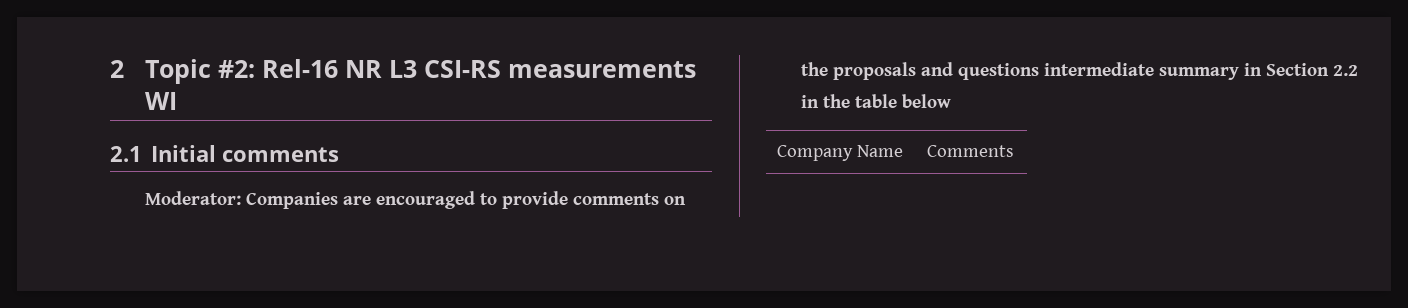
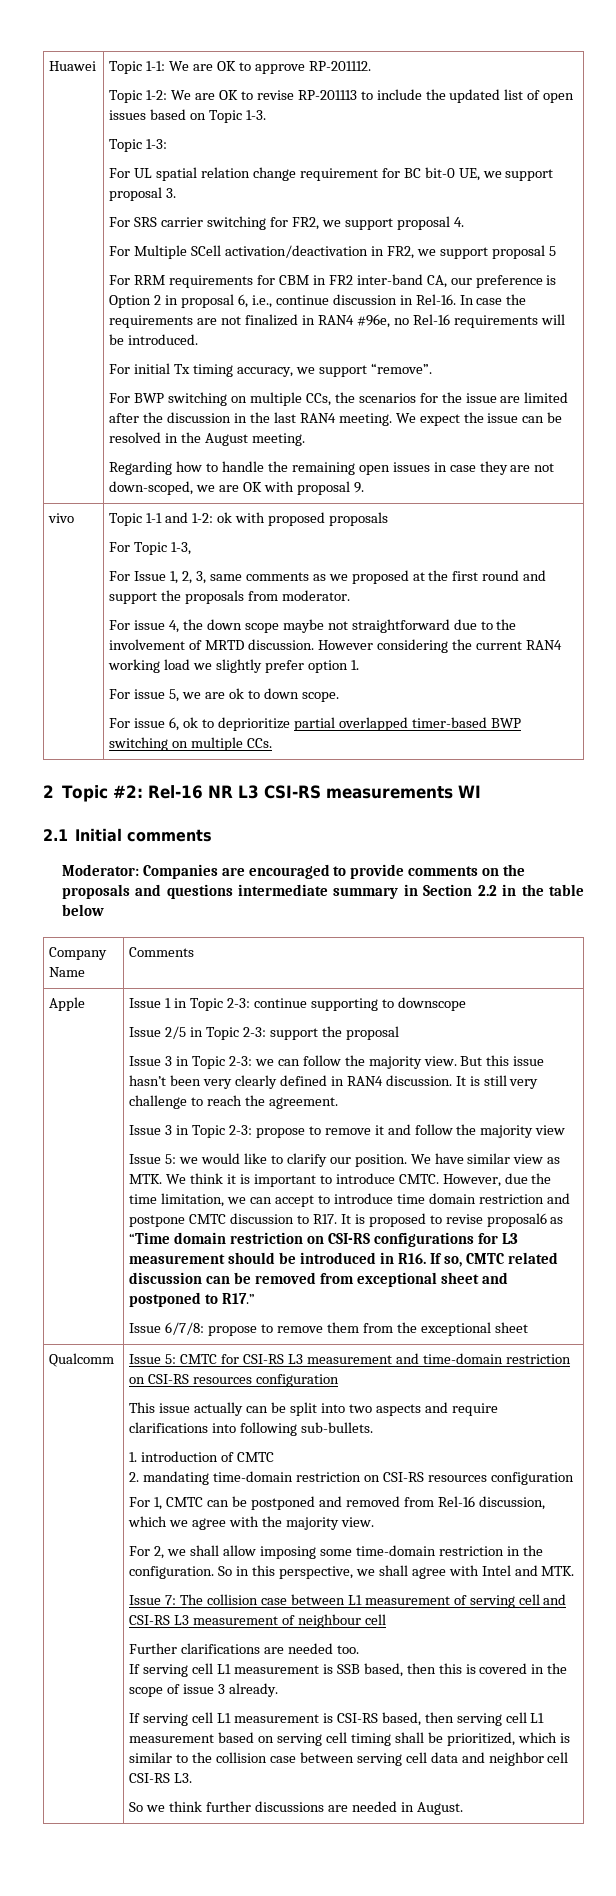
(110, 69) none -> [49,61,97,71] [109,61,371,74] [109,89,575,103] [109,109,267,123] [109,139,168,152] [109,167,554,181] [109,187,177,201] [109,216,464,230] [109,245,556,259] [109,274,557,288] [109,294,527,308] [109,314,565,328] [109,334,199,345] [109,363,432,377] [109,392,569,406] [109,412,563,426] [109,432,306,446] [109,461,555,475] [109,481,364,495] [48,513,75,523] [109,512,388,526] [109,542,192,555] [109,570,547,584] [109,590,351,604] [109,619,517,633] [109,639,562,653] [108,659,359,673] [109,688,339,702] [109,717,521,731] [109,737,273,751] Huawei | Topic 1-1: We are OK to approve RP-201112. // Topic 1-2: We are OK to revise RP-201113 to include the updated list of open issues based on Topic 1-3. // Topic 1-3: // For UL spatial relation change requirement for BC bit-0 UE, we support proposal 3. // For SRS carrier switching for FR2, we support proposal 4. // For Multiple SCell activation/deactivation in FR2, we support proposal 5 // For RRM requirements for CBM in FR2 inter-band CA, our preference is Option 2 in proposal 6, i.e., continue discussion in Rel-16. In case the requirements are not finalized in RAN4 #96e, no Rel-16 requirements will be introduced. // For initial Tx timing accuracy, we support “remove”. // For BWP switching on multiple CCs, the scenarios for the issue are limited after the discussion in the last RAN4 meeting. We expect the issue can be resolved in the August meeting. // Regarding how to handle the remaining open issues in case they are not down-scoped, we are OK with proposal 9. // vivo | Topic 1-1 and 1-2: ok with proposed proposals // For Topic 1-3, // For Issue 1, 2, 3, same comments as we proposed at the first round and support the proposals from moderator. // For issue 4, the down scope maybe not straightforward due to the involvement of MRTD discussion. However considering the current RAN4 working load we slightly prefer option 1. // For issue 5, we are ok to down scope. // For issue 6, ok to deprioritize partial overlapped timer-based BWP switching on multiple CCs. //
(1014, 151) none -> [49,997,86,1011] [129,997,466,1011] [129,1026,399,1040] [129,1055,545,1069] [129,1075,539,1089] [129,1095,339,1109] [129,1124,566,1138] [129,1153,561,1167] [129,1173,552,1187] [129,1193,570,1207] [129,1213,564,1227] [129,1232,518,1247] [129,1252,558,1267] [129,1272,508,1287] [129,1292,256,1307] [129,1322,528,1336] [49,1353,115,1367] [129,1353,571,1364] [129,1374,340,1387] [129,1402,498,1416] [129,1422,374,1436] [129,1451,275,1462] [129,1471,574,1485] [129,1496,545,1510] [128,1516,374,1530] [129,1545,543,1559] [129,1565,575,1579] [129,1594,567,1608] [129,1614,386,1628] [129,1643,360,1654] [129,1663,568,1677] [129,1683,279,1697] [129,1712,545,1726] [129,1732,570,1746] [129,1752,569,1766] [129,1773,193,1783] [129,1801,463,1815] // Apple | Issue 1 in Topic 2-3: continue supporting to downscope // Issue 2/5 in Topic 2-3: support the proposal // Issue 3 in Topic 2-3: we can follow the majority view. But this issue hasn’t been very clearly defined in RAN4 discussion. It is still very challenge to reach the agreement. // Issue 3 in Topic 2-3: propose to remove it and follow the majority view // Issue 5: we would like to clarify our position. We have similar view as MTK. We think it is important to introduce CMTC. However, due the time limitation, we can accept to introduce time domain restriction and postpone CMTC discussion to R17. It is proposed to revise proposal6 as “Time domain restriction on CSI-RS configurations for L3 measurement should be introduced in R16. If so, CMTC related discussion can be removed from exceptional sheet and postponed to R17.” // Issue 6/7/8: propose to remove them from the exceptional sheet // Qualcomm | Issue 5: CMTC for CSI-RS L3 measurement and time-domain restriction on CSI-RS resources configuration // This issue actually can be split into two aspects and require clarifications into following sub-bullets. // 1. introduction of CMTC // 2. mandating time-domain restriction on CSI-RS resources configuration // For 1, CMTC can be postponed and removed from Rel-16 discussion, which we agree with the majority view. // For 2, we shall allow imposing some time-domain restriction in the configuration. So in this perspective, we shall agree with Intel and MTK. // Issue 7: The collision case between L1 measurement of serving cell and CSI-RS L3 measurement of neighbour cell // Further clarifications are needed too. // If serving cell L1 measurement is SSB based, then this is covered in the scope of issue 3 already. // If serving cell L1 measurement is CSI-RS based, then serving cell L1 measurement based on serving cell timing shall be prioritized, which is similar to the collision case between serving cell data and neighbor cell CSI-RS L3. // So we think further discussions are needed in August.

